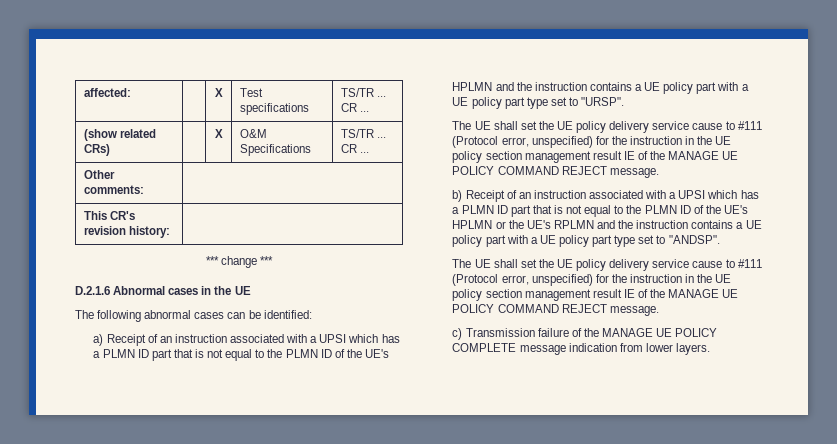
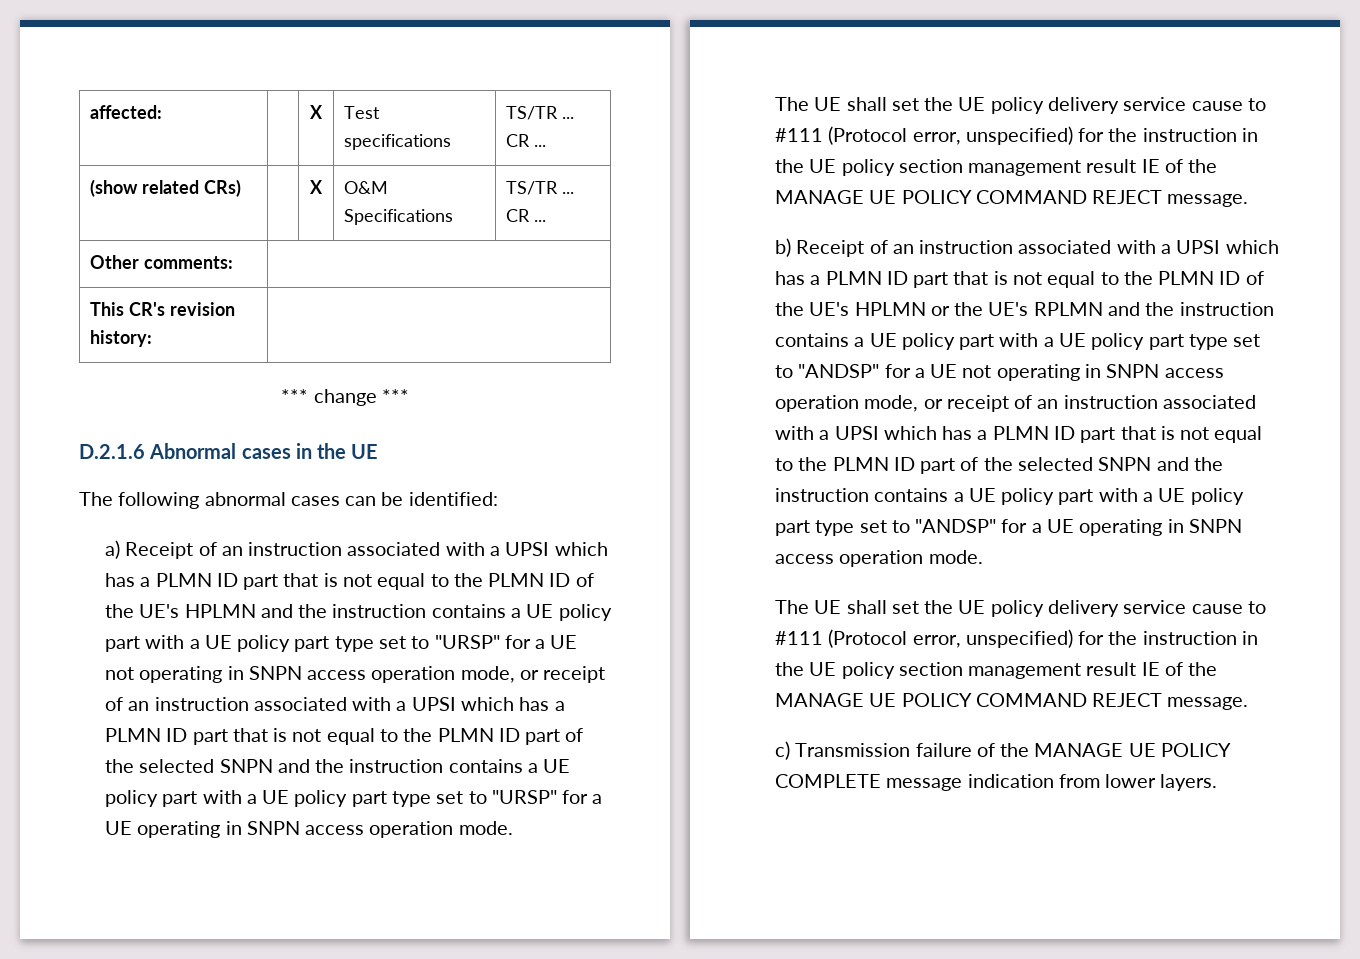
[581,97,625,106] "URSP". -> [434,635,578,649] [105,666,606,683] [105,697,565,711] [105,728,584,745] [105,759,571,773] [105,790,603,807] [105,821,513,838] "URSP" for a UE not operating in SNPN access operation mode, or receipt of an instruction associated with a UPSI which has a PLMN ID part that is not equal to the PLMN ID part of the selected SNPN and the instruction contains a UE policy part with a UE policy part type set to "URSP" for a UE operating in SNPN access operation mode.
[668,235,720,244] "ANDSP". -> [798,364,1224,381] [775,395,1257,412] [775,426,1263,443] [775,457,1223,474] [775,488,1244,505] [775,519,1242,536] [775,550,983,567] "ANDSP" for a UE not operating in SNPN access operation mode, or receipt of an instruction associated with a UPSI which has a PLMN ID part that is not equal to the PLMN ID part of the selected SNPN and the instruction contains a UE policy part with a UE policy part type set to "ANDSP" for a UE operating in SNPN access operation mode.

